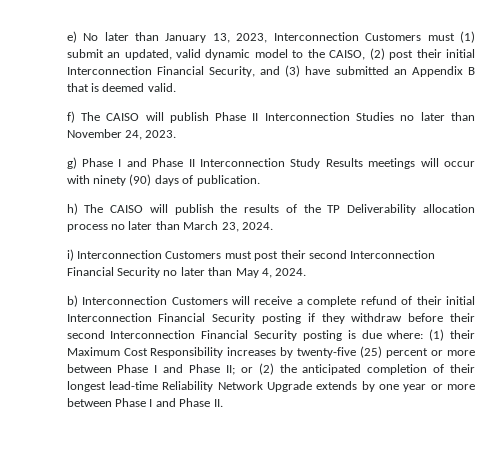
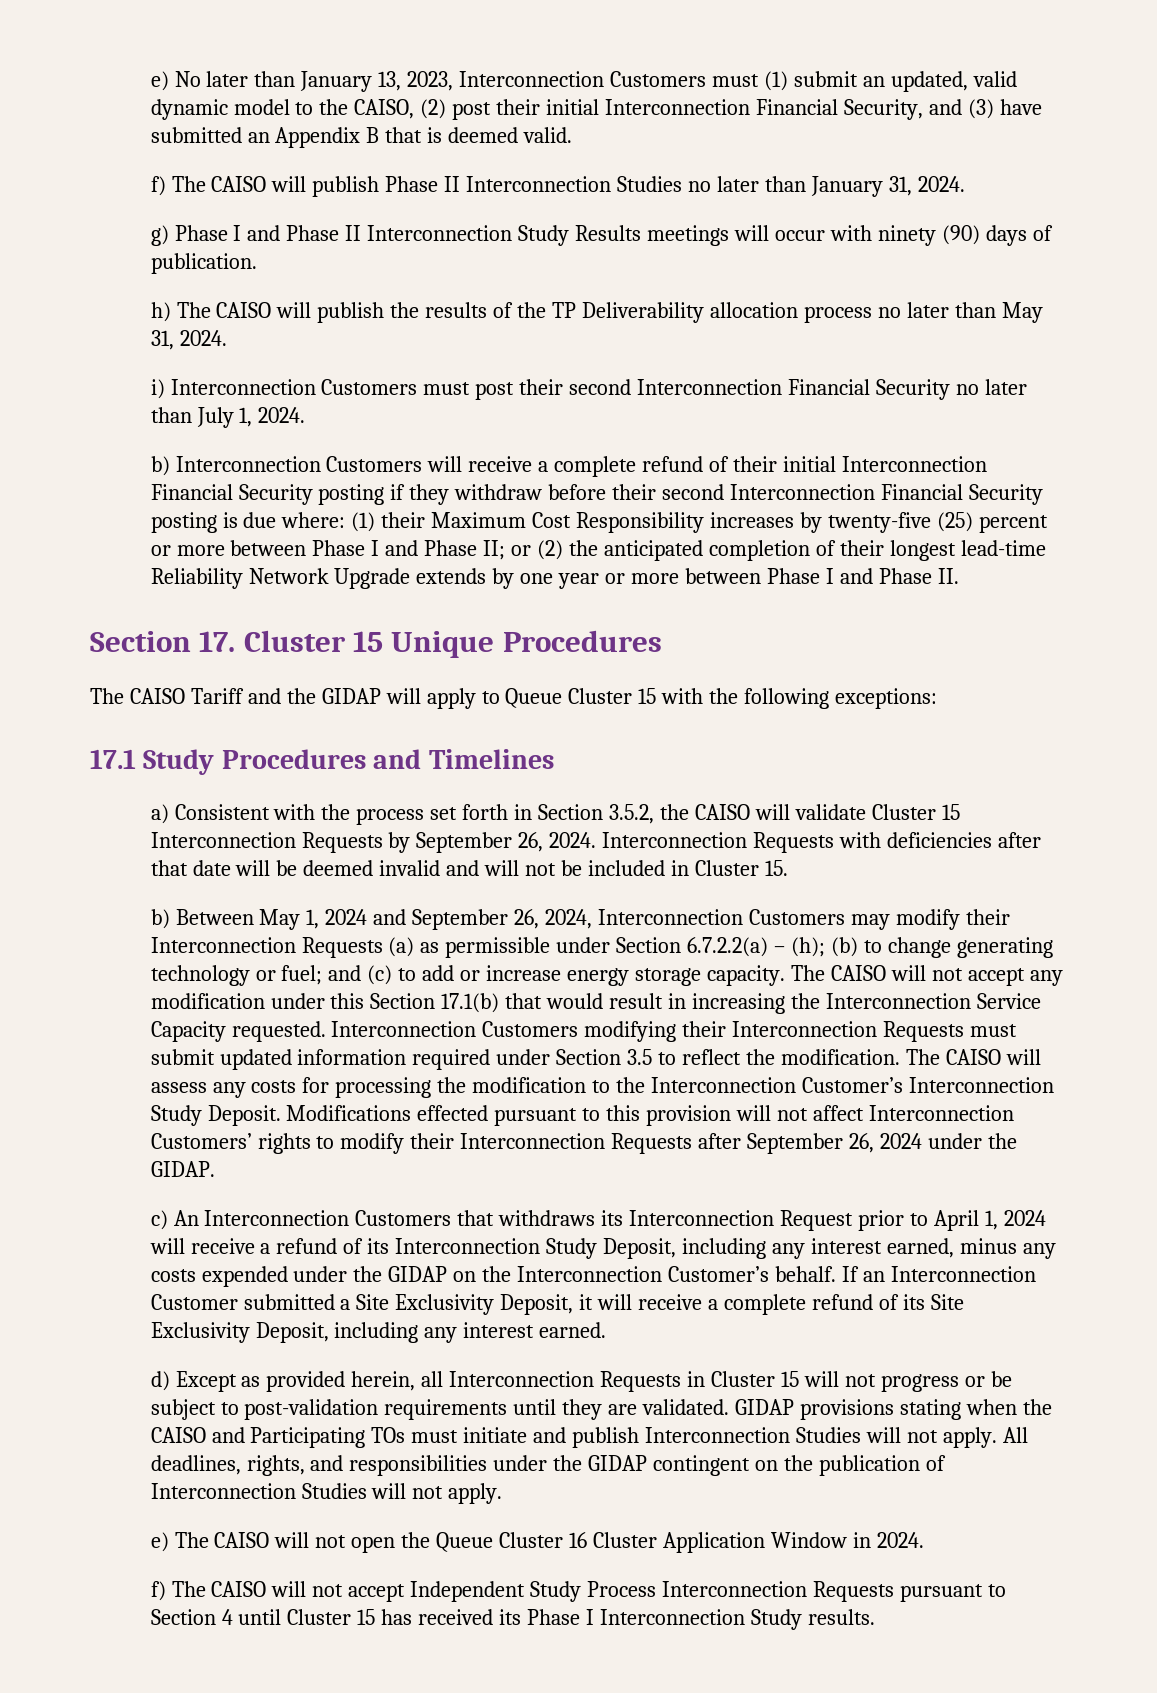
[66,129,177,140] November 24, 2023. -> [810,176,965,197] January 31, 2024.
[183,221,239,232] March 23, -> [1001,302,1043,323] [150,330,174,350] May 31,
[235,268,272,278] May 4, -> [196,407,253,428] July 1,
(223, 403) none -> [90,630,662,658] [90,688,938,709] [90,749,554,775] [150,804,960,825] [150,832,1041,853] [150,860,788,876] [150,909,1010,930] [150,937,1053,958] [150,965,1063,986] [150,993,1041,1014] [150,1021,1018,1042] [150,1049,1041,1070] [150,1077,1054,1098] [150,1105,1014,1126] [150,1133,1017,1154] [150,1161,215,1177] [150,1210,1046,1231] [149,1238,1056,1259] [150,1266,1036,1287] [150,1294,964,1315] [150,1322,607,1343] [150,1371,1012,1392] [150,1399,1052,1420] [150,1427,1028,1448] [150,1455,946,1476] [150,1483,503,1504] [150,1532,924,1553] [150,1581,1006,1602] [150,1609,875,1630] // Section 17. Cluster 15 Unique Procedures // The CAISO Tariff and the GIDAP will apply to Queue Cluster 15 with the following exceptions: // 17.1 Study Procedures and Timelines // a) Consistent with the process set forth in Section 3.5.2, the CAISO will validate Cluster 15 Interconnection Requests by September 26, 2024. Interconnection Requests with deficiencies after that date will be deemed invalid and will not be included in Cluster 15. // b) Between May 1, 2024 and September 26, 2024, Interconnection Customers may modify their Interconnection Requests (a) as permissible under Section 6.7.2.2(a) – (h); (b) to change generating technology or fuel; and (c) to add or increase energy storage capacity. The CAISO will not accept any modification under this Section 17.1(b) that would result in increasing the Interconnection Service Capacity requested. Interconnection Customers modifying their Interconnection Requests must submit updated information required under Section 3.5 to reflect the modification. The CAISO will assess any costs for processing the modification to the Interconnection Customer’s Interconnection Study Deposit. Modifications effected pursuant to this provision will not affect Interconnection Customers’ rights to modify their Interconnection Requests after September 26, 2024 under the GIDAP. // c) An Interconnection Customers that withdraws its Interconnection Request prior to April 1, 2024 will receive a refund of its Interconnection Study Deposit, including any interest earned, minus any costs expended under the GIDAP on the Interconnection Customer’s behalf. If an Interconnection Customer submitted a Site Exclusivity Deposit, it will receive a complete refund of its Site Exclusivity Deposit, including any interest earned. // d) Except as provided herein, all Interconnection Requests in Cluster 15 will not progress or be subject to post-validation requirements until they are validated. GIDAP provisions stating when the CAISO and Participating TOs must initiate and publish Interconnection Studies will not apply. All deadlines, rights, and responsibilities under the GIDAP contingent on the publication of Interconnection Studies will not apply. // e) The CAISO will not open the Queue Cluster 16 Cluster Application Window in 2024. // f) The CAISO will not accept Independent Study Process Interconnection Requests pursuant to Section 4 until Cluster 15 has received its Phase I Interconnection Study results.

